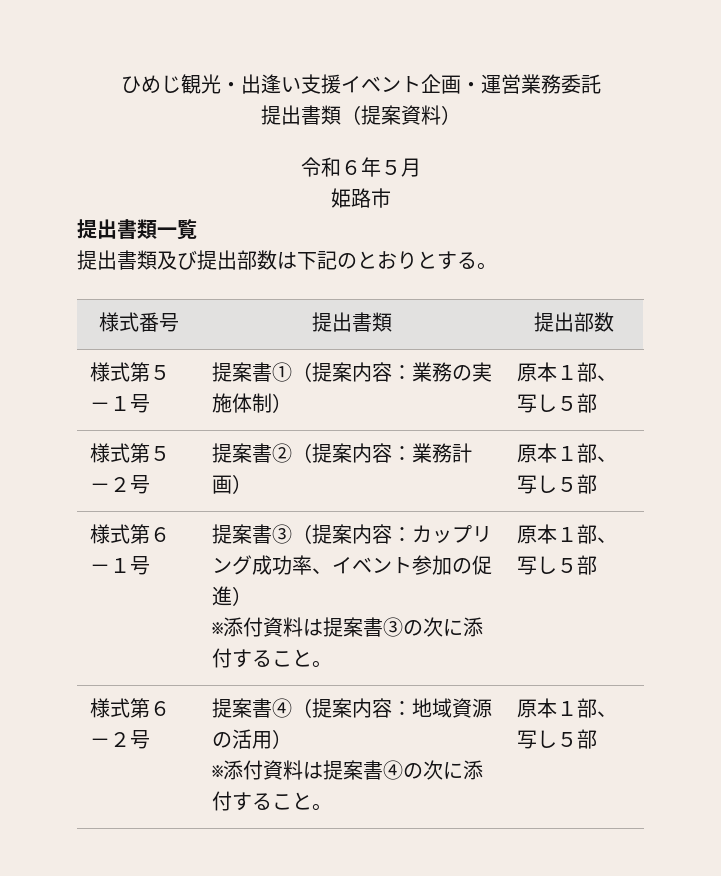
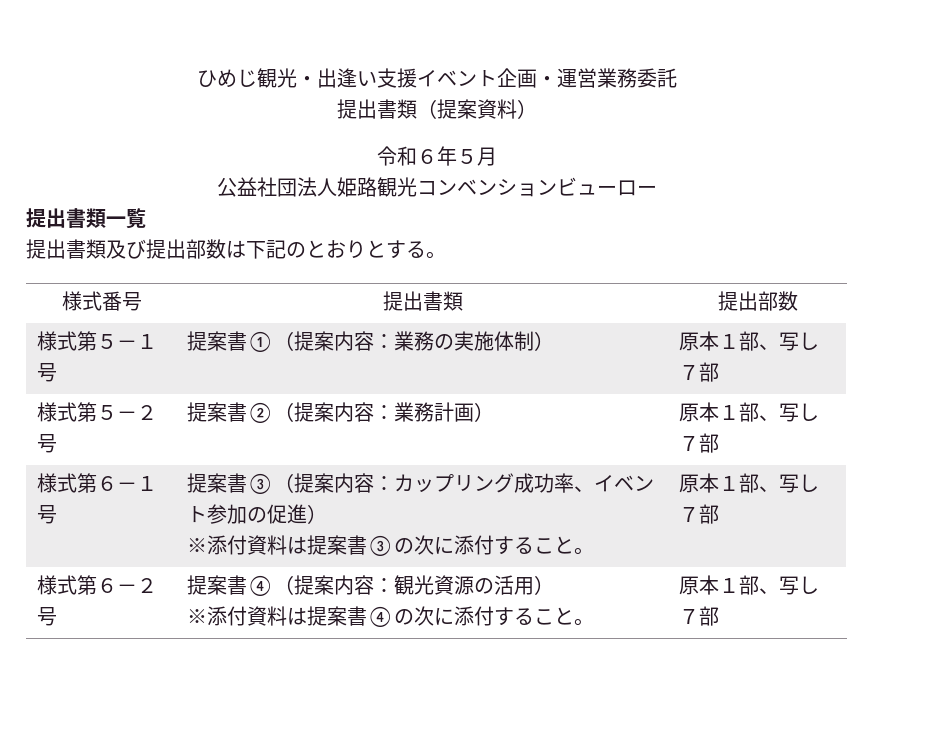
[330,188,391,208] 姫路市 -> [217,177,657,197] 公益社団法人姫路観光コンベンションビューロー
[556,396,577,411] ５ -> [678,365,699,380] ７
[556,477,577,492] ５ -> [678,436,699,451] ７
[556,558,577,573] ５ -> [678,507,699,522] ７
[411,698,452,718] 地域 -> [393,575,434,595] 観光
[556,732,577,747] ５ -> [678,609,699,624] ７

